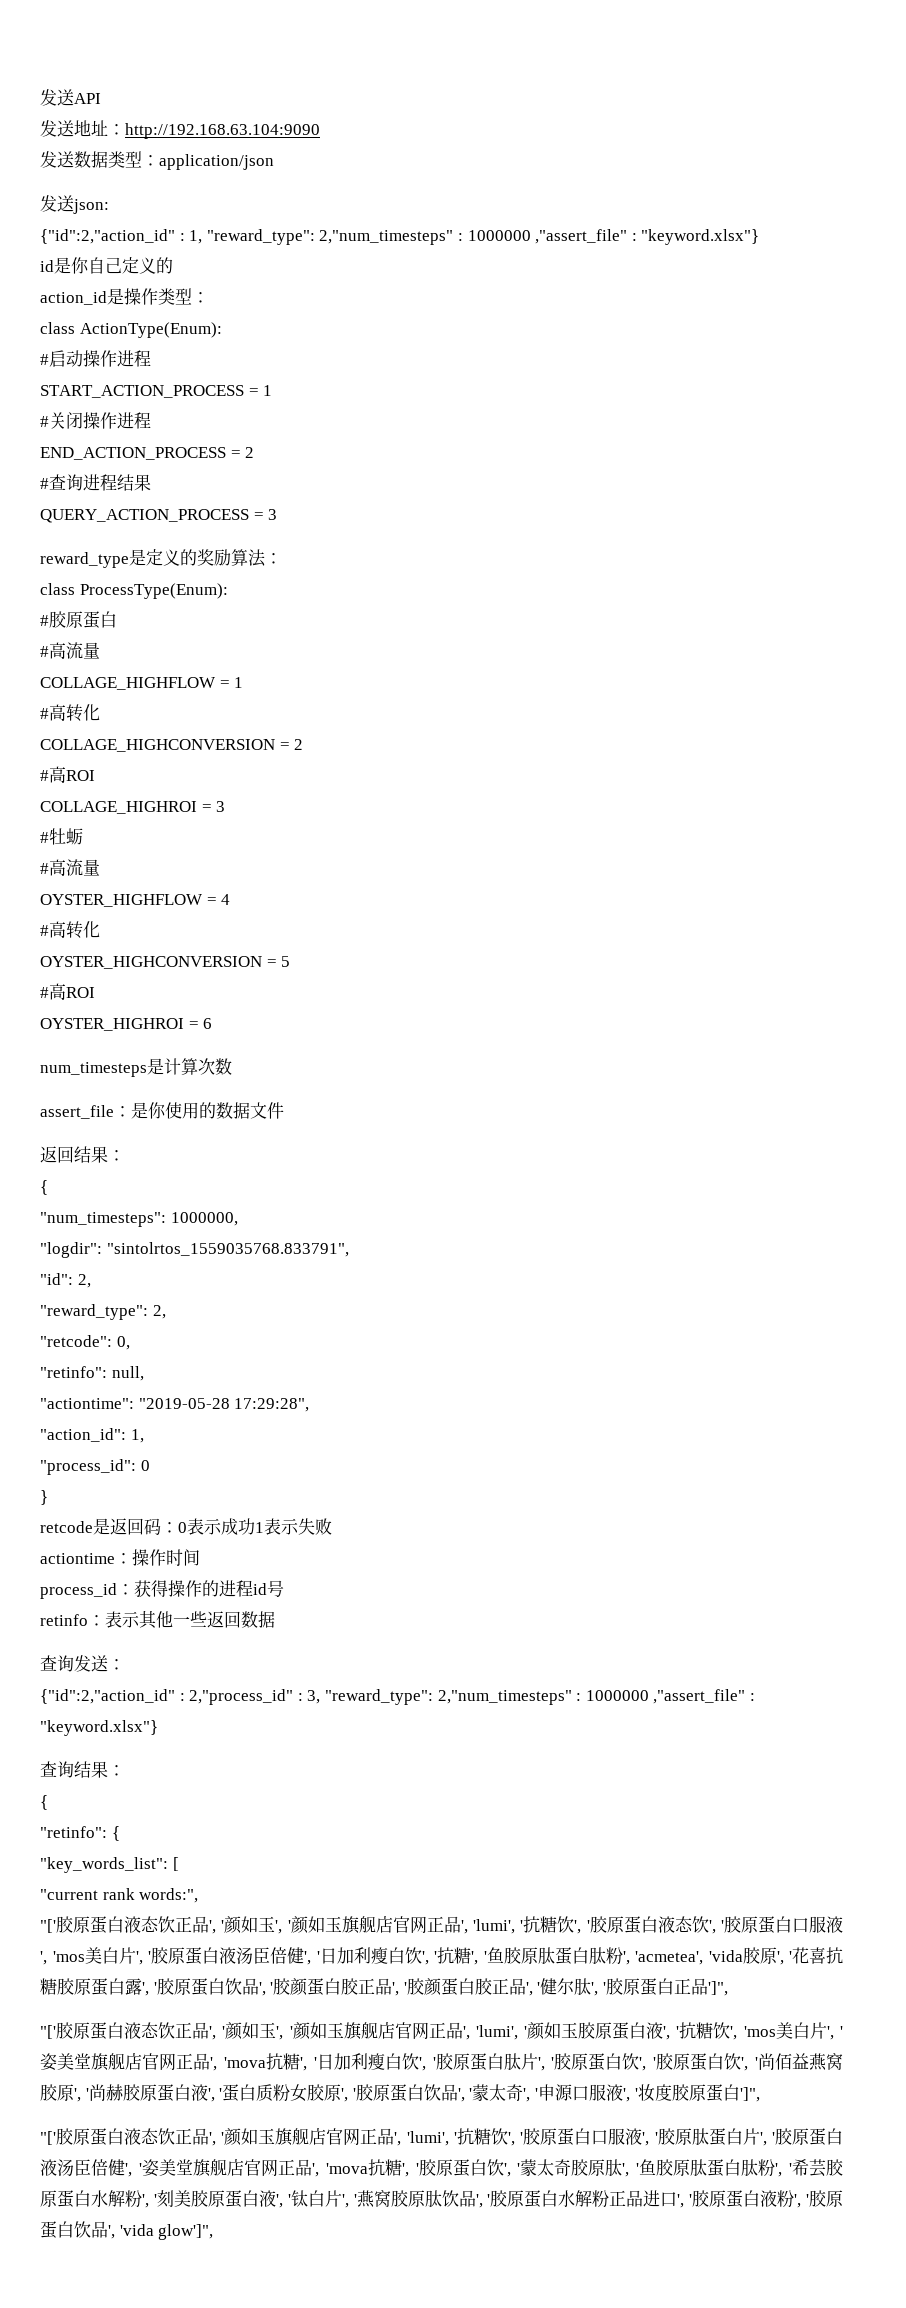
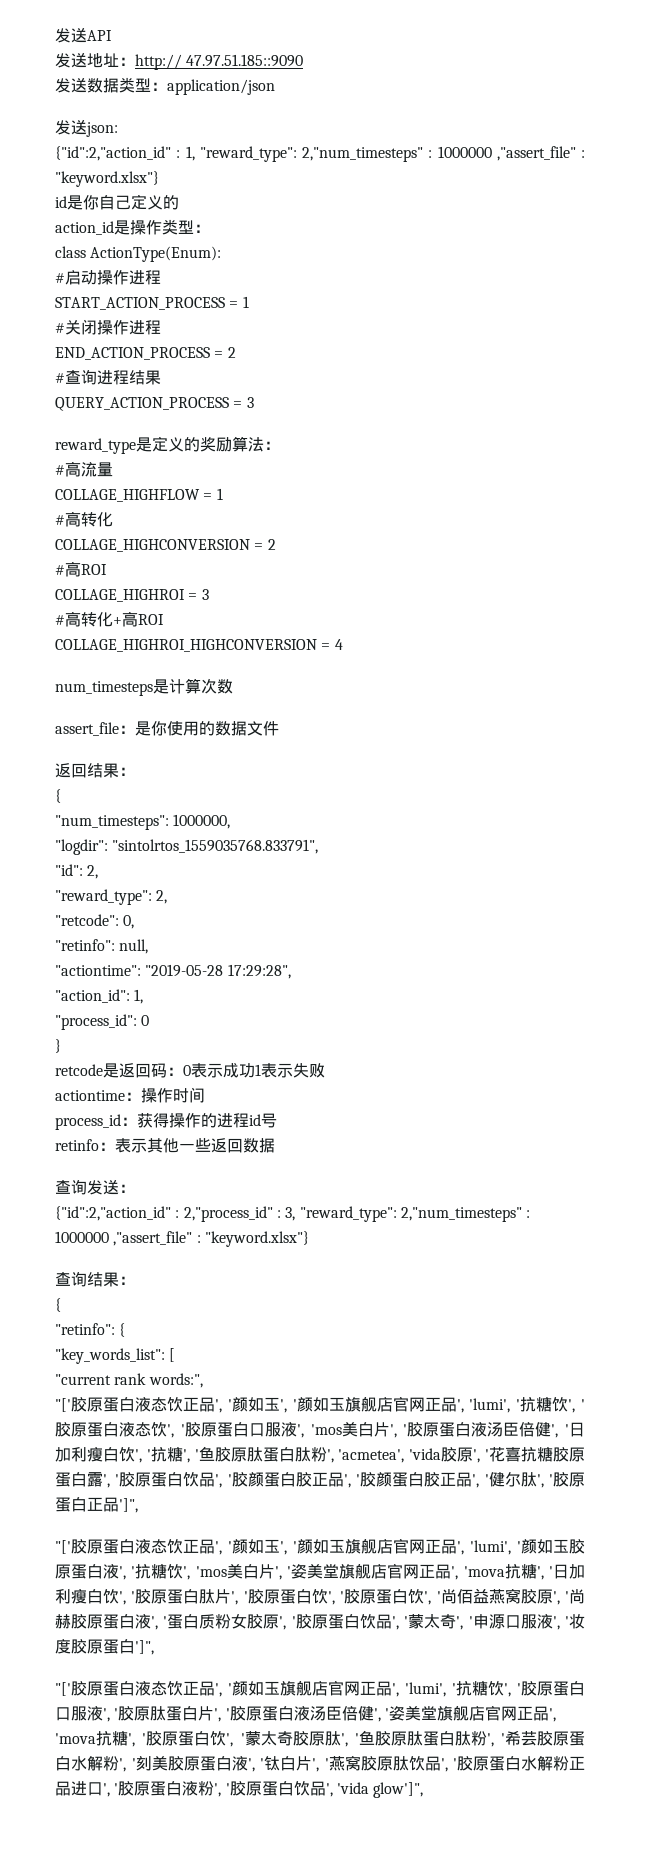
[125,123,320,139] http://192.168.63.104:9090 -> [135,54,304,70] http:// 47.97.51.185::9090
[40,583,228,599] [40,611,117,629] // class ProcessType(Enum): // #胶原蛋白 -> (280, 445) none
[40,828,83,845] [40,859,100,876] [40,894,231,907] [40,921,100,939] [40,956,291,969] [40,983,95,1000] [40,1018,213,1031] // #牡蛎 // #高流量 // OYSTER_HIGHFLOW = 4 // #高转化 // OYSTER_HIGHCONVERSION = 5 // #高ROI // OYSTER_HIGHROI = 6 -> [55,611,164,627] [55,639,343,652] // #高转化+高ROI // COLLAGE_HIGHROI_HIGHCONVERSION = 4

